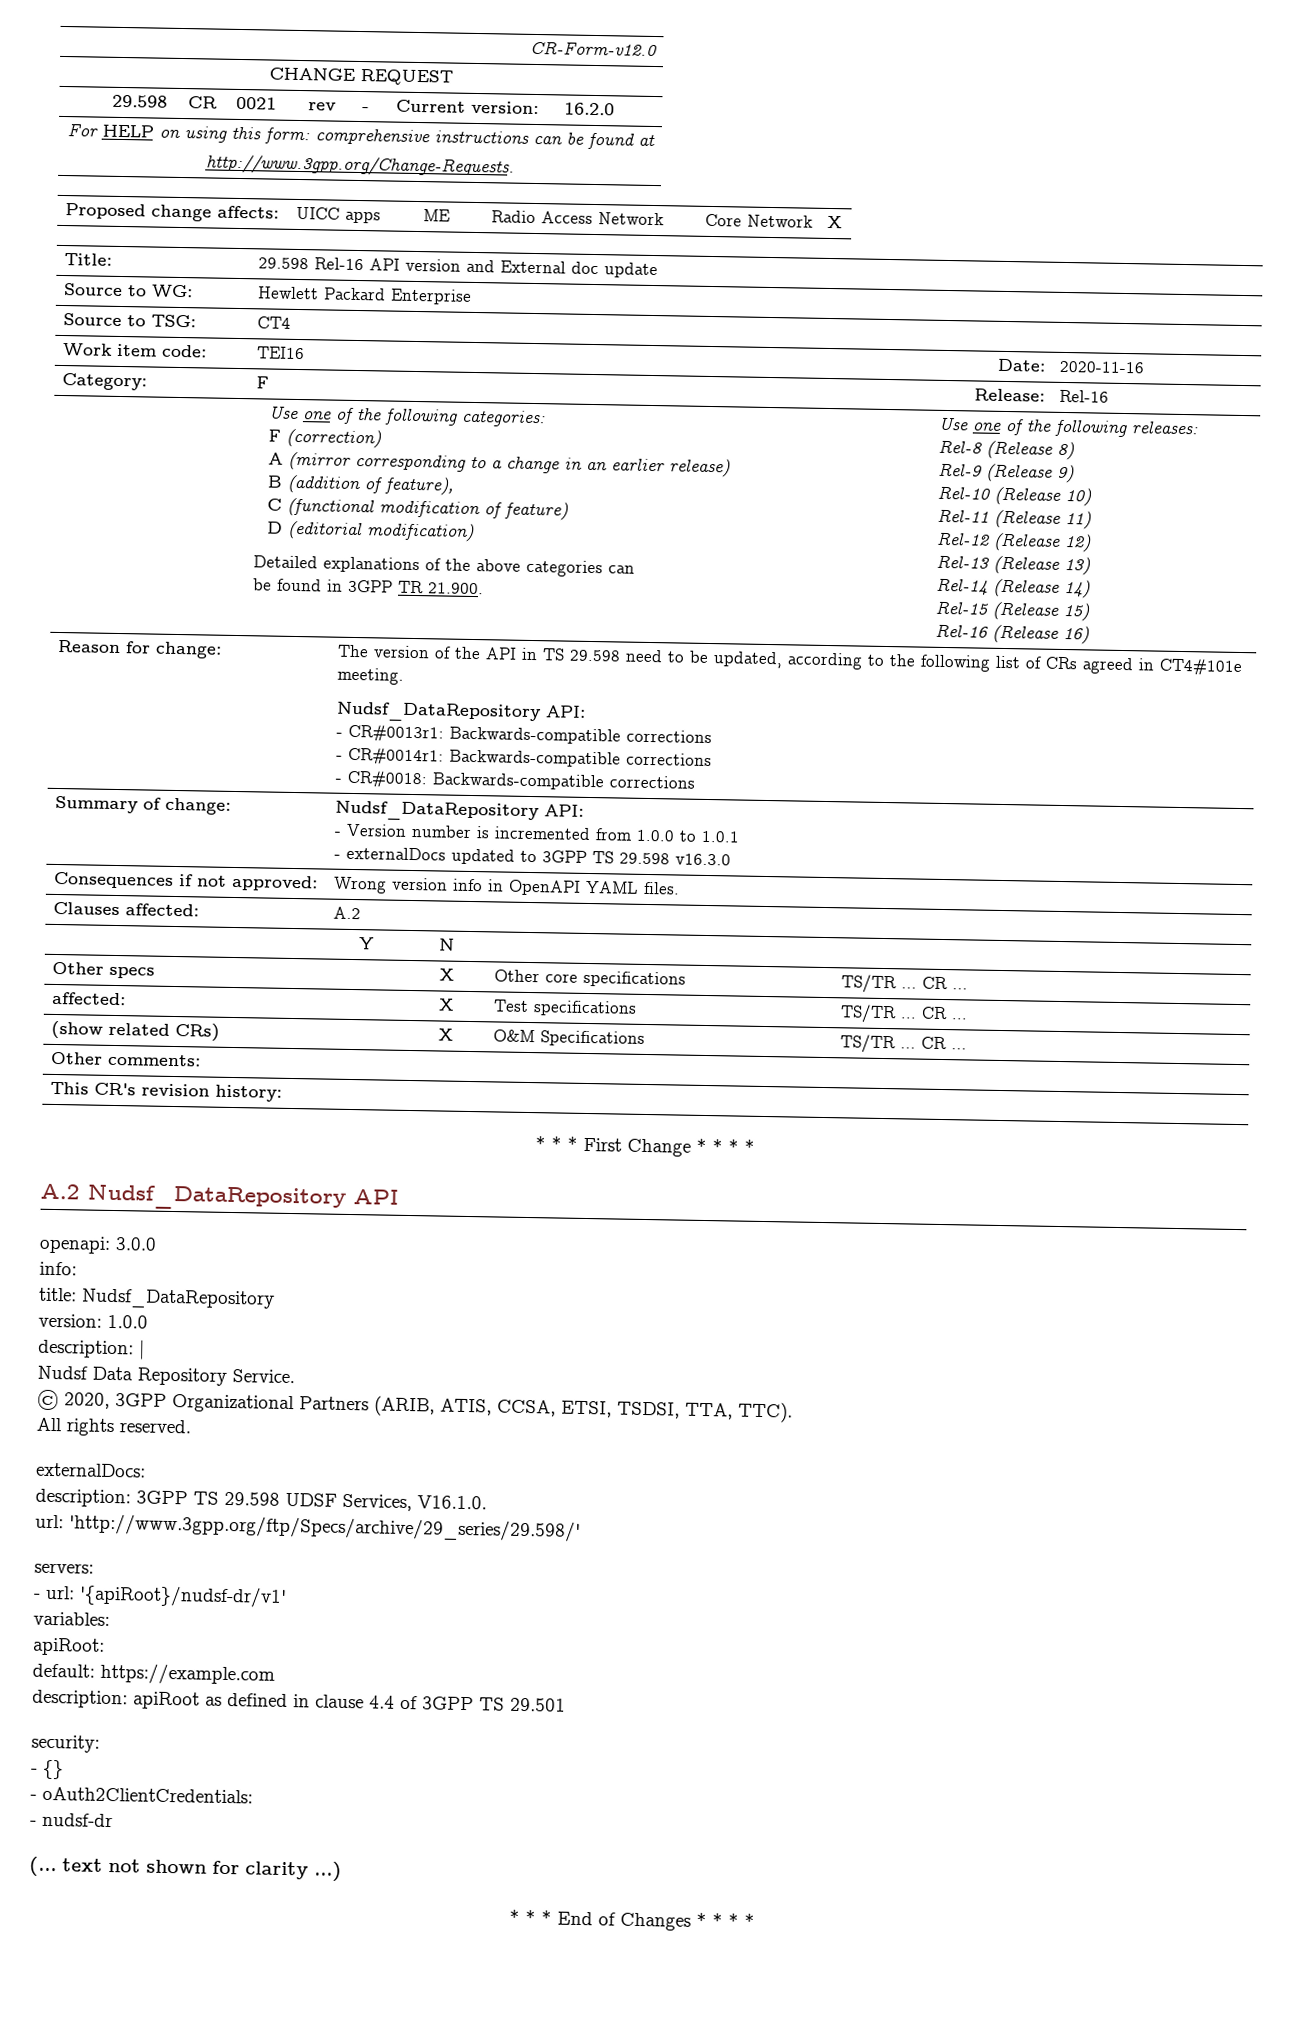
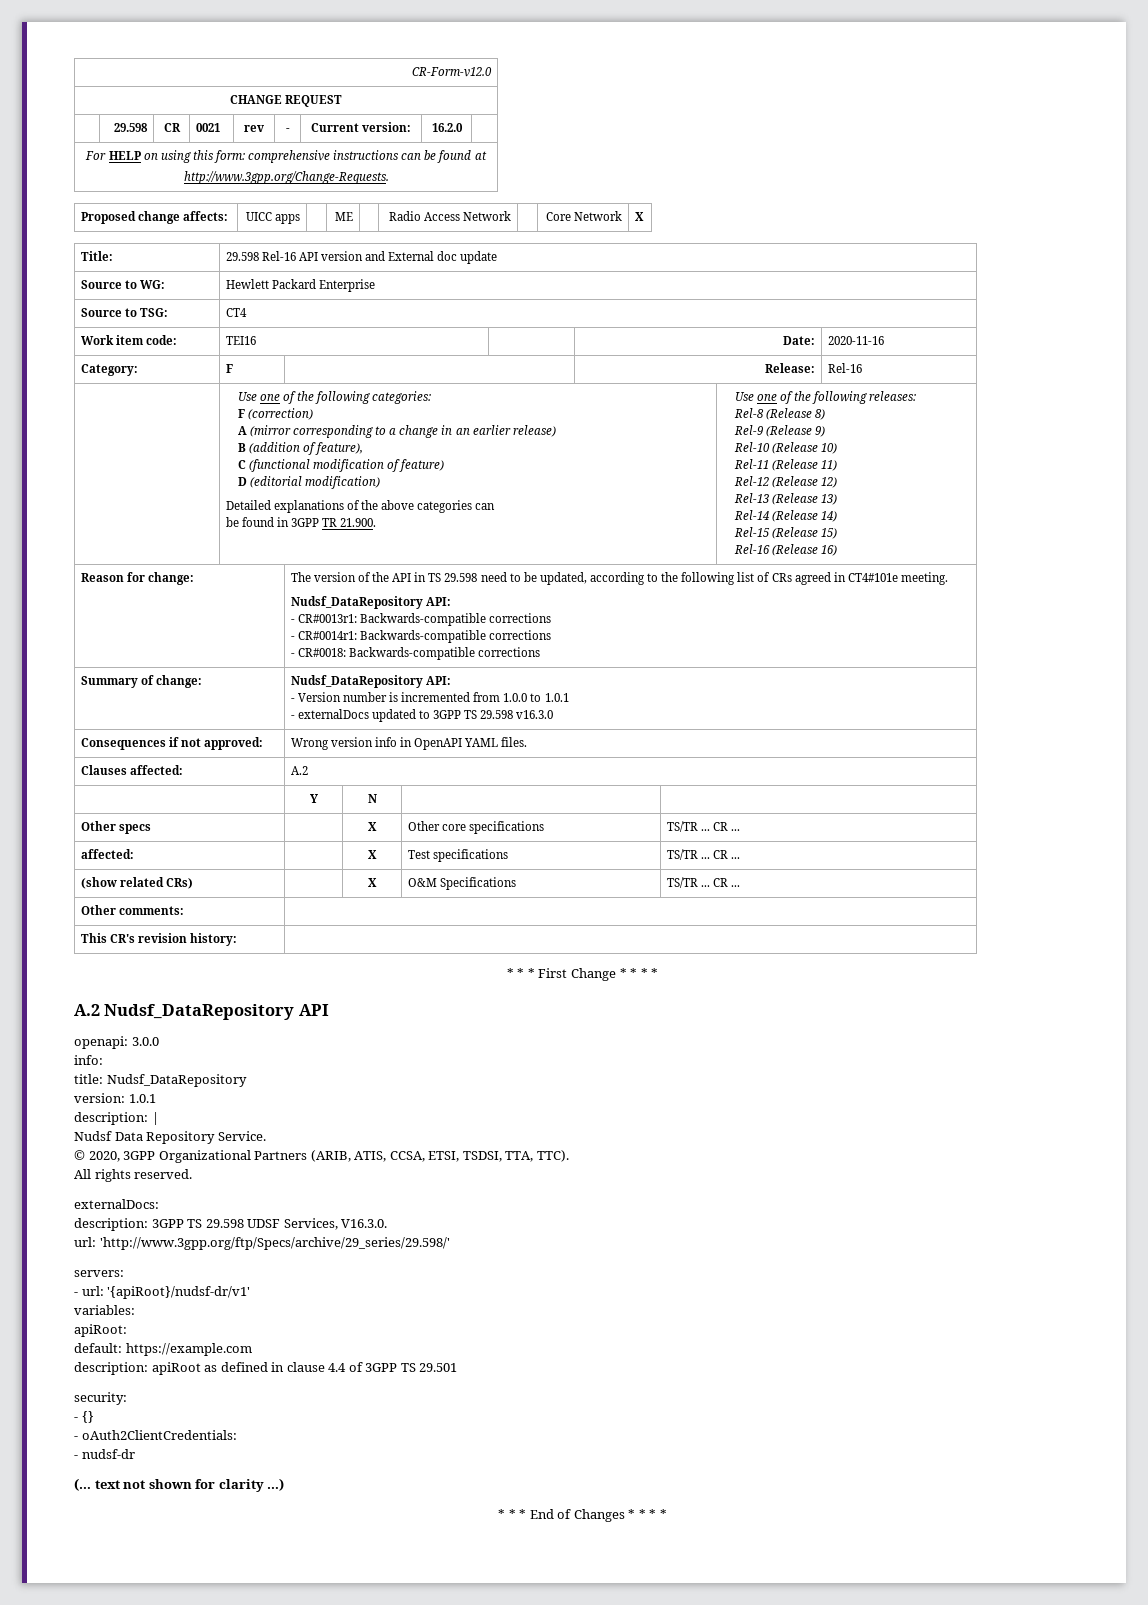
[107,1314,148,1329] 1.0.0 -> [128,1094,156,1103] 1.0.1
[417,1495,487,1510] V16.1.0. -> [341,1219,388,1228] V16.3.0.

